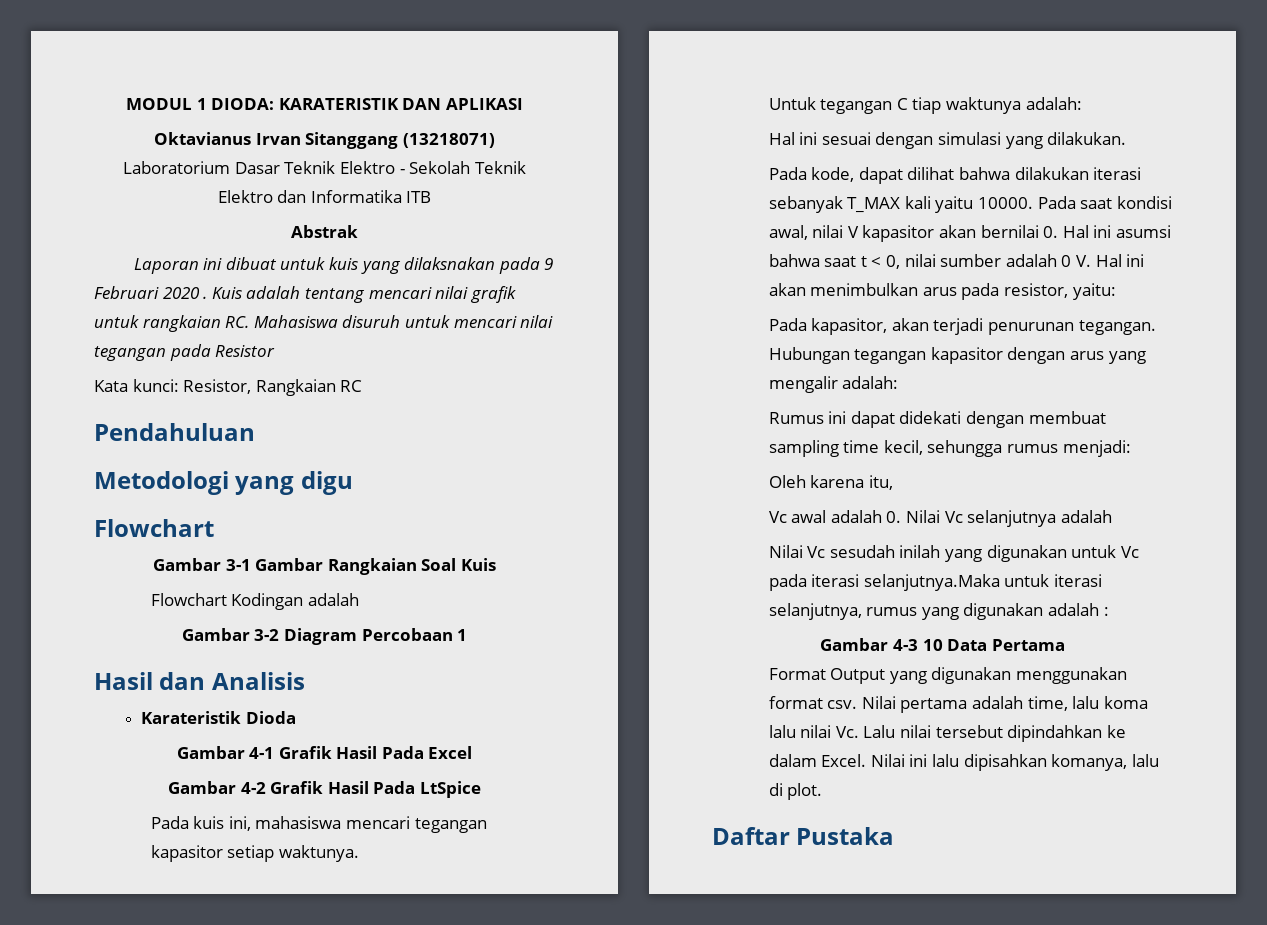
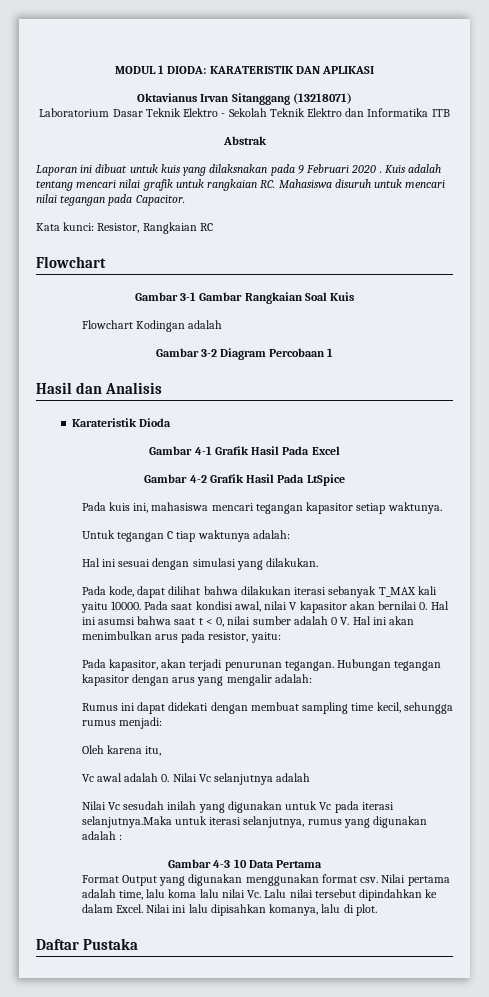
[215,345,276,357] Resistor -> [135,195,185,206] Capacitor.
[94,423,255,441] [94,471,353,495] // Pendahuluan // Metodologi yang digu -> (213, 227) none

